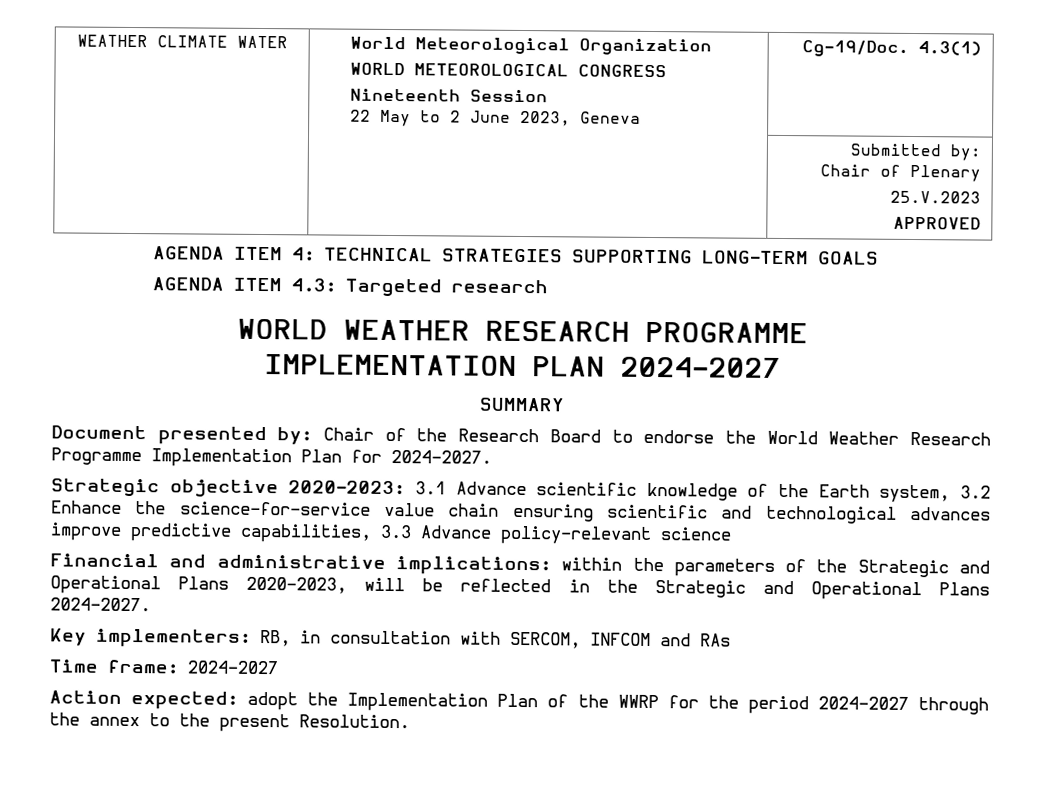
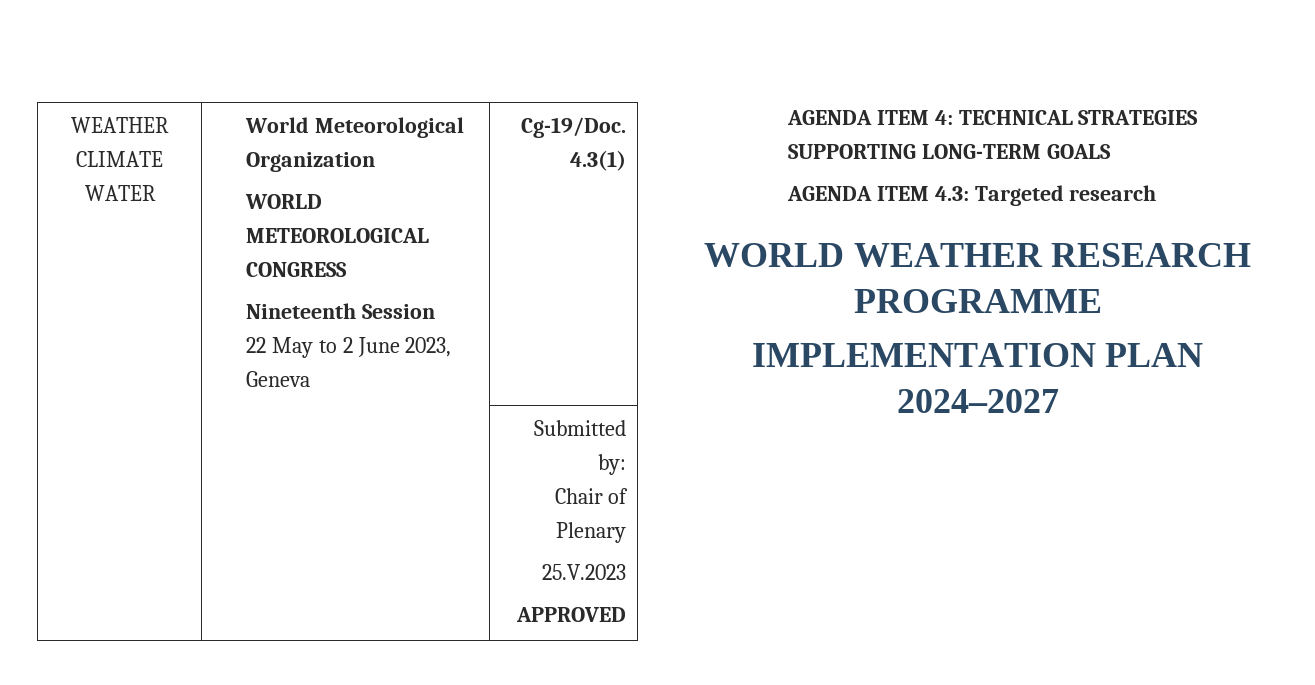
[478,397,564,412] [51,425,992,446] [51,447,492,468] [51,478,991,503] [51,500,991,524] [50,522,732,545] [50,553,990,578] [50,575,991,601] [50,597,151,612] [50,628,731,649] [49,659,278,675] [49,690,990,715] [49,712,410,733] // SUMMARY // Document presented by: Chair of the Research Board to endorse the World Weather Research Programme Implementation Plan for 2024–2027. // Strategic objective 2020–2023: 3.1 Advance scientific knowledge of the Earth system, 3.2 Enhance the science-for-service value chain ensuring scientific and technological advances improve predictive capabilities, 3.3 Advance policy-relevant science // Financial and administrative implications: within the parameters of the Strategic and Operational Plans 2020–2023, will be reflected in the Strategic and Operational Plans 2024–2027. // Key implementers: RB, in consultation with SERCOM, INFCOM and RAs // Time frame: 2024–2027 // Action expected: adopt the Implementation Plan of the WWRP for the period 2024–2027 through the annex to the present Resolution. -> (1059, 401) none

